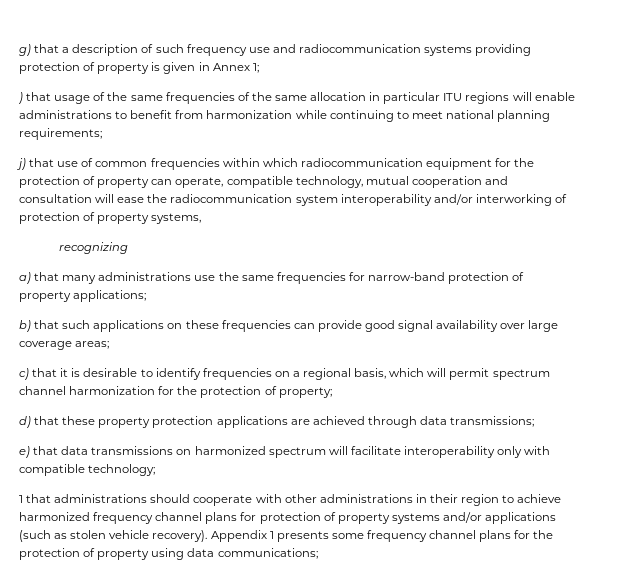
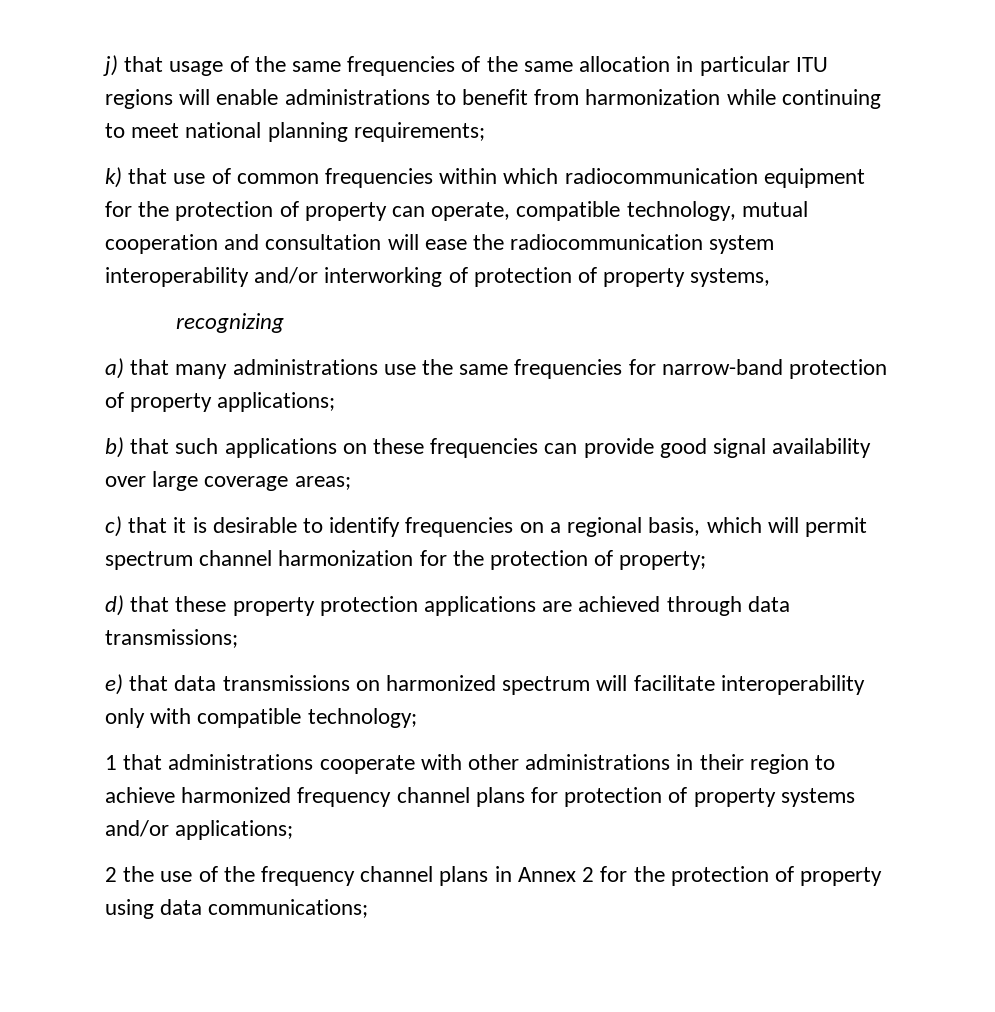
[19,44,532,56] [19,62,259,74] [18,92,23,104] g) that a description of such frequency use and radiocommunication systems providing protection of property is given in Annex 1; // ) -> [103,55,118,76] j)
[16,158,26,170] j) -> [105,167,122,188] k)
[150,494,191,503] should -> (314, 762) none
[485,512,557,524] [19,530,512,542] applications (such as stolen vehicle recovery). Appendix 1 presents some frequency channel plans -> [175,820,294,840] [105,866,595,886] applications; // 2 the use of the frequency channel plans in Annex 2

